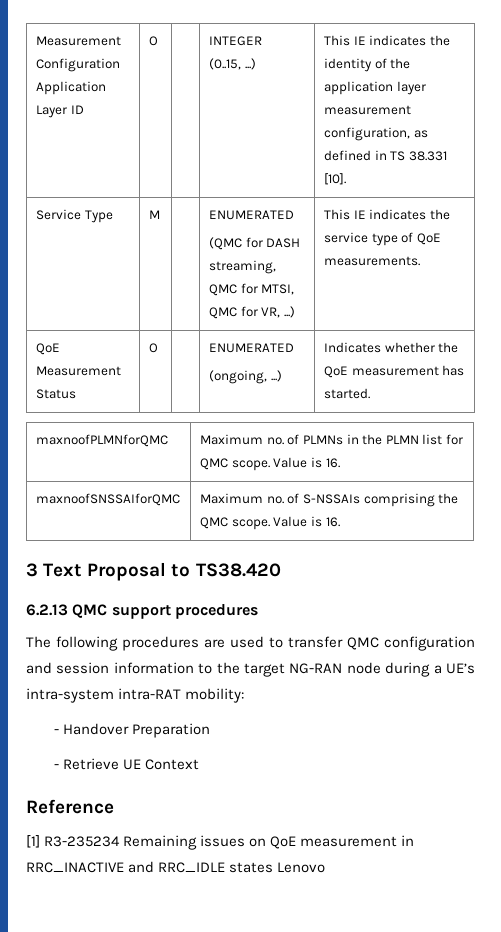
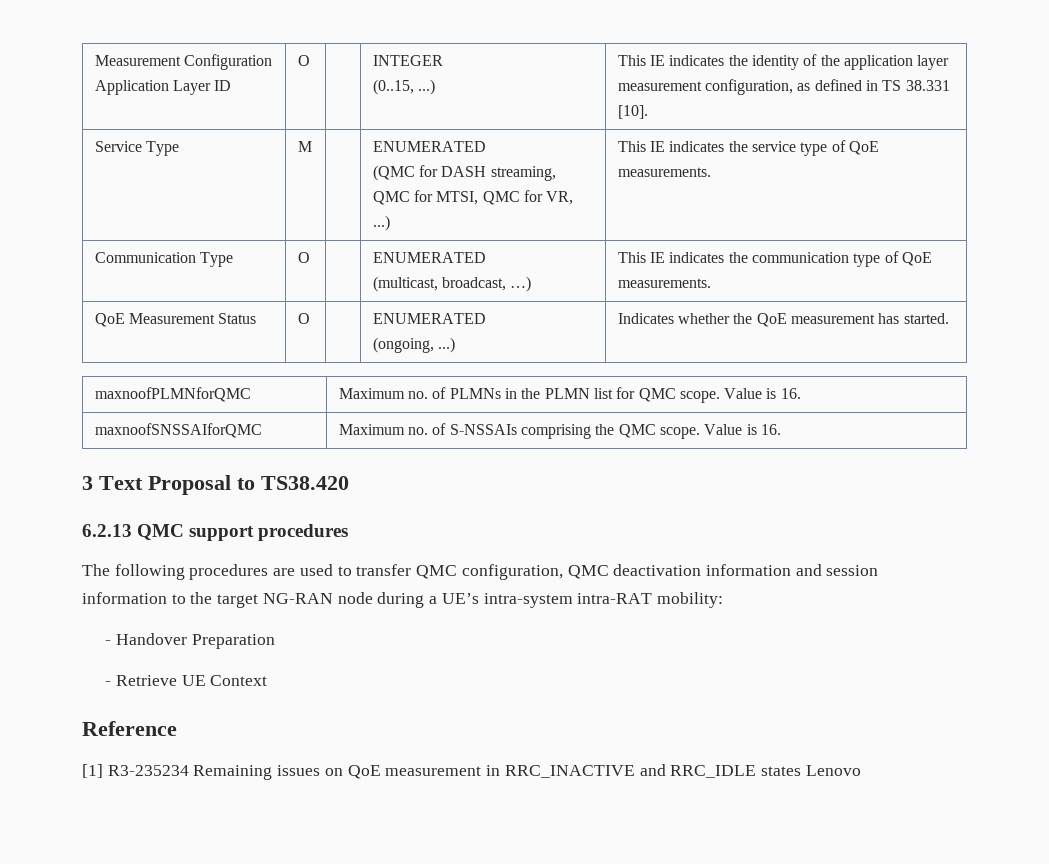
(420, 261) none -> [94,252,233,267] [297,252,310,263] [372,252,486,263] [372,276,532,292] [617,251,932,267] [617,278,711,288] // Communication Type | O | | ENUMERATED // (multicast, broadcast, …) | This IE indicates the communication type of QoE measurements.
[384,636,475,651] configuration -> [461,564,791,580] configuration, QMC deactivation information

